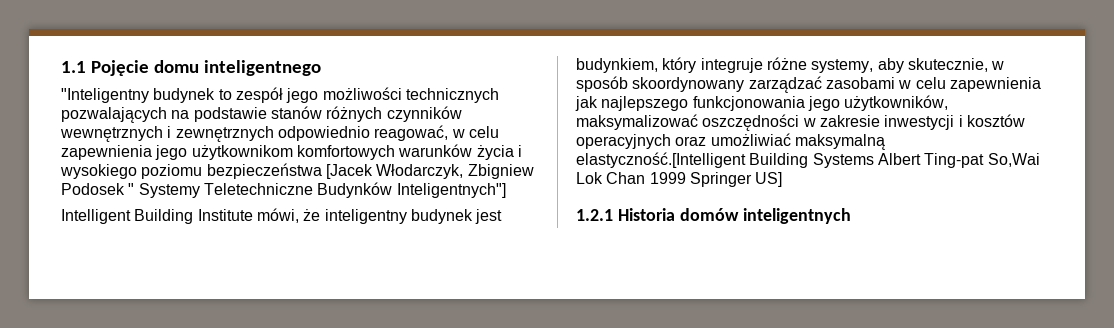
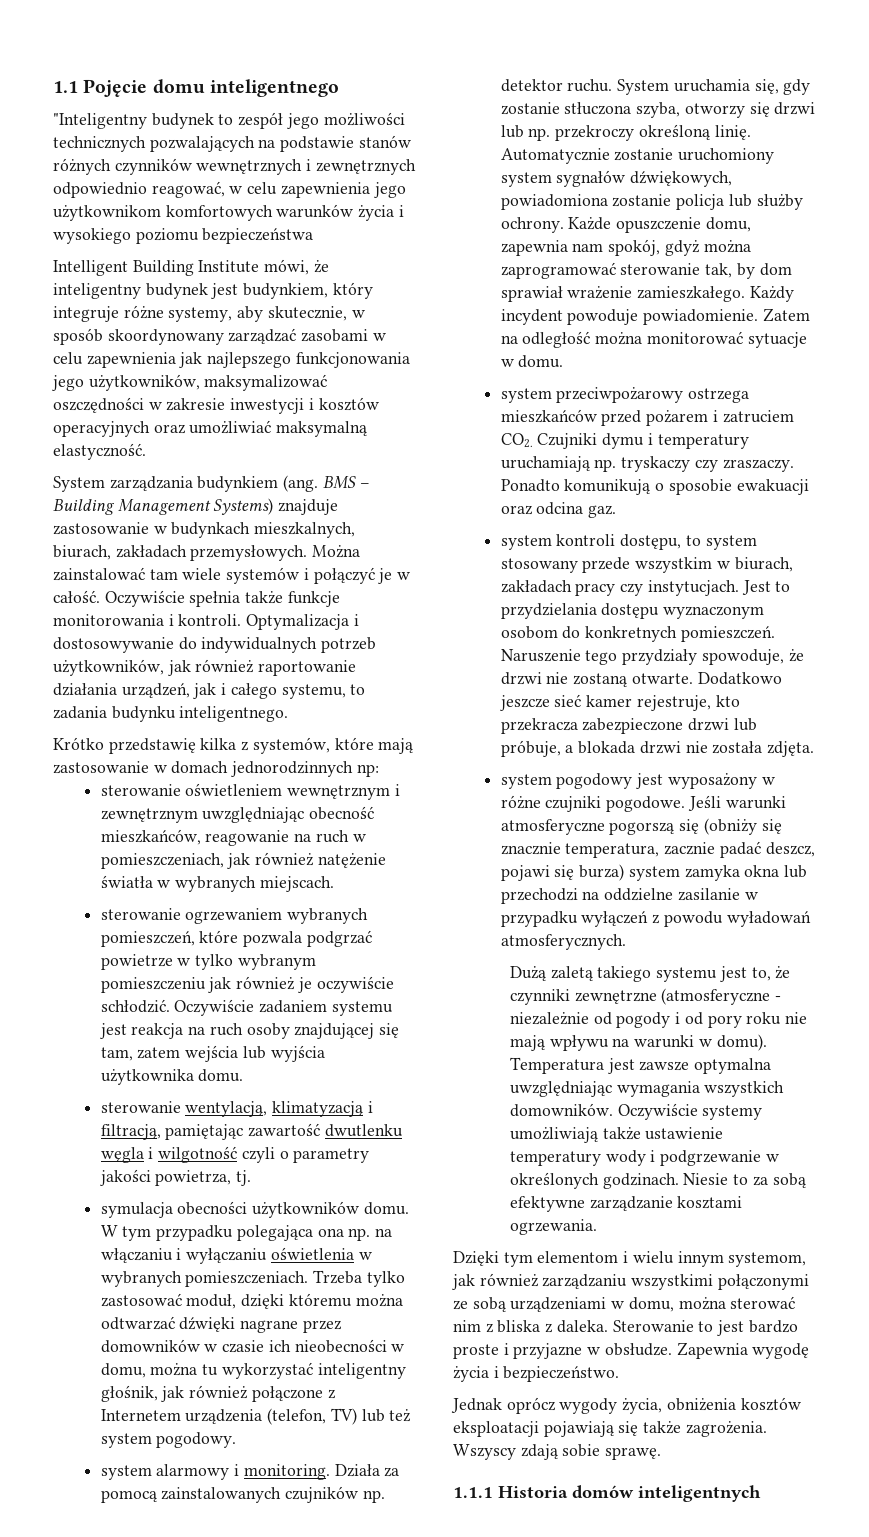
[325,164,534,179] [61,182,506,198] [Jacek Włodarczyk, Zbigniew Podosek " Systemy Teletechniczne Budynków Inteligentnych"] -> (314, 236) none
[576,152,1040,168] [576,172,783,187] [576,209,613,221] elastyczność.[Intelligent Building Systems Albert Ting-pat So,Wai Lok Chan 1999 Springer US] // 1.2.1 -> [53,443,146,460] [53,475,370,492] [53,498,339,515] [53,522,356,538] [53,545,361,561] [53,567,411,584] [53,590,340,607] [53,614,359,630] [53,637,377,653] [53,659,357,676] [53,683,366,699] [53,706,289,722] [53,737,415,754] [53,761,379,777] [100,783,400,800] [100,806,375,823] [100,829,366,846] [100,852,386,869] [100,875,334,892] [100,908,369,924] [100,930,372,947] [100,954,316,970] [100,976,394,993] [100,999,393,1016] [99,1023,400,1039] [100,1045,325,1062] [100,1069,244,1085] [100,1101,373,1117] [100,1123,403,1140] [100,1146,370,1163] [99,1169,252,1186] [100,1201,409,1218] [100,1225,393,1241] [100,1247,372,1264] [100,1270,405,1287] [100,1293,403,1309] [100,1316,342,1333] [100,1339,405,1353] [100,1362,406,1379] [100,1385,336,1402] [100,1408,412,1425] [100,1432,237,1448] [100,1464,400,1480] [100,1486,385,1503] [500,79,811,95] [500,102,816,118] [500,124,751,141] [500,148,775,164] [500,170,733,187] [500,194,803,210] [500,217,751,233] [500,239,751,256] [500,262,792,279] [500,286,794,302] [500,308,810,325] [500,331,807,348] [500,355,564,368] [500,387,750,403] [500,409,794,426] [500,433,749,449] [500,456,794,472] [500,479,809,495] [500,502,617,518] [500,534,757,550] [500,557,793,573] [500,580,791,596] [500,603,765,619] [500,626,775,642] [500,649,804,665] [500,672,782,687] [499,694,740,711] [500,718,757,734] [500,740,815,757] [500,773,775,789] [500,795,786,812] [500,818,782,835] [500,841,815,858] [500,864,808,881] [500,888,758,904] [500,911,811,927] [500,934,626,950] [509,966,791,982] [509,988,782,1005] [509,1012,807,1028] [509,1034,767,1051] [509,1057,772,1074] [509,1081,785,1097] [509,1103,763,1120] [509,1127,724,1143] [509,1150,779,1166] [509,1172,807,1189] [509,1196,743,1212] [509,1219,597,1235] [453,1251,807,1267] [452,1273,809,1290] [453,1296,796,1312] [453,1320,798,1336] [453,1342,810,1359] [453,1366,620,1382] [451,1397,801,1414] [453,1421,767,1437] [453,1444,662,1460] [453,1487,493,1498] elastyczność. // System zarządzania budynkiem (ang. BMS – Building Management Systems) znajduje zastosowanie w budynkach mieszkalnych, biurach, zakładach przemysłowych. Można zainstalować tam wiele systemów i połączyć je w całość. Oczywiście spełnia także funkcje monitorowania i kontroli. Optymalizacja i dostosowywanie do indywidualnych potrzeb użytkowników, jak również raportowanie działania urządzeń, jak i całego systemu, to zadania budynku inteligentnego. // Krótko przedstawię kilka z systemów, które mają zastosowanie w domach jednorodzinnych np: // sterowanie oświetleniem wewnętrznym i zewnętrznym uwzględniając obecność mieszkańców, reagowanie na ruch w pomieszczeniach, jak również natężenie światła w wybranych miejscach. // sterowanie ogrzewaniem wybranych pomieszczeń, które pozwala podgrzać powietrze w tylko wybranym pomieszczeniu jak również je oczywiście schłodzić. Oczywiście zadaniem systemu jest reakcja na ruch osoby znajdującej się tam, zatem wejścia lub wyjścia użytkownika domu. // sterowanie wentylacją, klimatyzacją i filtracją, pamiętając zawartość dwutlenku węgla i wilgotność czyli o parametry jakości powietrza, tj. // symulacja obecności użytkowników domu. W tym przypadku polegająca ona np. na włączaniu i wyłączaniu oświetlenia w wybranych pomieszczeniach. Trzeba tylko zastosować moduł, dzięki któremu można odtwarzać dźwięki nagrane przez domowników w czasie ich nieobecności w domu, można tu wykorzystać inteligentny głośnik, jak również połączone z Internetem urządzenia (telefon, TV) lub też system pogodowy. // system alarmowy i monitoring. Działa za pomocą zainstalowanych czujników np. detektor ruchu. System uruchamia się, gdy zostanie stłuczona szyba, otworzy się drzwi lub np. przekroczy określoną linię. Automatycznie zostanie uruchomiony system sygnałów dźwiękowych, powiadomiona zostanie policja lub służby ochrony. Każde opuszczenie domu, zapewnia nam spokój, gdyż można zaprogramować sterowanie tak, by dom sprawiał wrażenie zamieszkałego. Każdy incydent powoduje powiadomienie. Zatem na odległość można monitorować sytuacje w domu. // system przeciwpożarowy ostrzega mieszkańców przed pożarem i zatruciem CO2. Czujniki dymu i temperatury uruchamiają np. tryskaczy czy zraszaczy. Ponadto komunikują o sposobie ewakuacji oraz odcina gaz. // system kontroli dostępu, to system stosowany przede wszystkim w biurach, zakładach pracy czy instytucjach. Jest to przydzielania dostępu wyznaczonym osobom do konkretnych pomieszczeń. Naruszenie tego przydziały spowoduje, że drzwi nie zostaną otwarte. Dodatkowo jeszcze sieć kamer rejestruje, kto przekracza zabezpieczone drzwi lub próbuje, a blokada drzwi nie została zdjęta. // system pogodowy jest wyposażony w różne czujniki pogodowe. Jeśli warunki atmosferyczne pogorszą się (obniży się znacznie temperatura, zacznie padać deszcz, pojawi się burza) system zamyka okna lub przechodzi na oddzielne zasilanie w przypadku wyłączeń z powodu wyładowań atmosferycznych. // Dużą zaletą takiego systemu jest to, że czynniki zewnętrzne (atmosferyczne - niezależnie od pogody i od pory roku nie mają wpływu na warunki w domu). Temperatura jest zawsze optymalna uwzględniając wymagania wszystkich domowników. Oczywiście systemy umożliwiają także ustawienie temperatury wody i podgrzewanie w określonych godzinach. Niesie to za sobą efektywne zarządzanie kosztami ogrzewania. // Dzięki tym elementom i wielu innym systemom, jak również zarządzaniu wszystkimi połączonymi ze sobą urządzeniami w domu, można sterować nim z bliska z daleka. Sterowanie to jest bardzo proste i przyjazne w obsłudze. Zapewnia wygodę życia i bezpieczeństwo. // Jednak oprócz wygody życia, obniżenia kosztów eksploatacji pojawiają się także zagrożenia. Wszyscy zdają sobie sprawę. // 1.1.1

